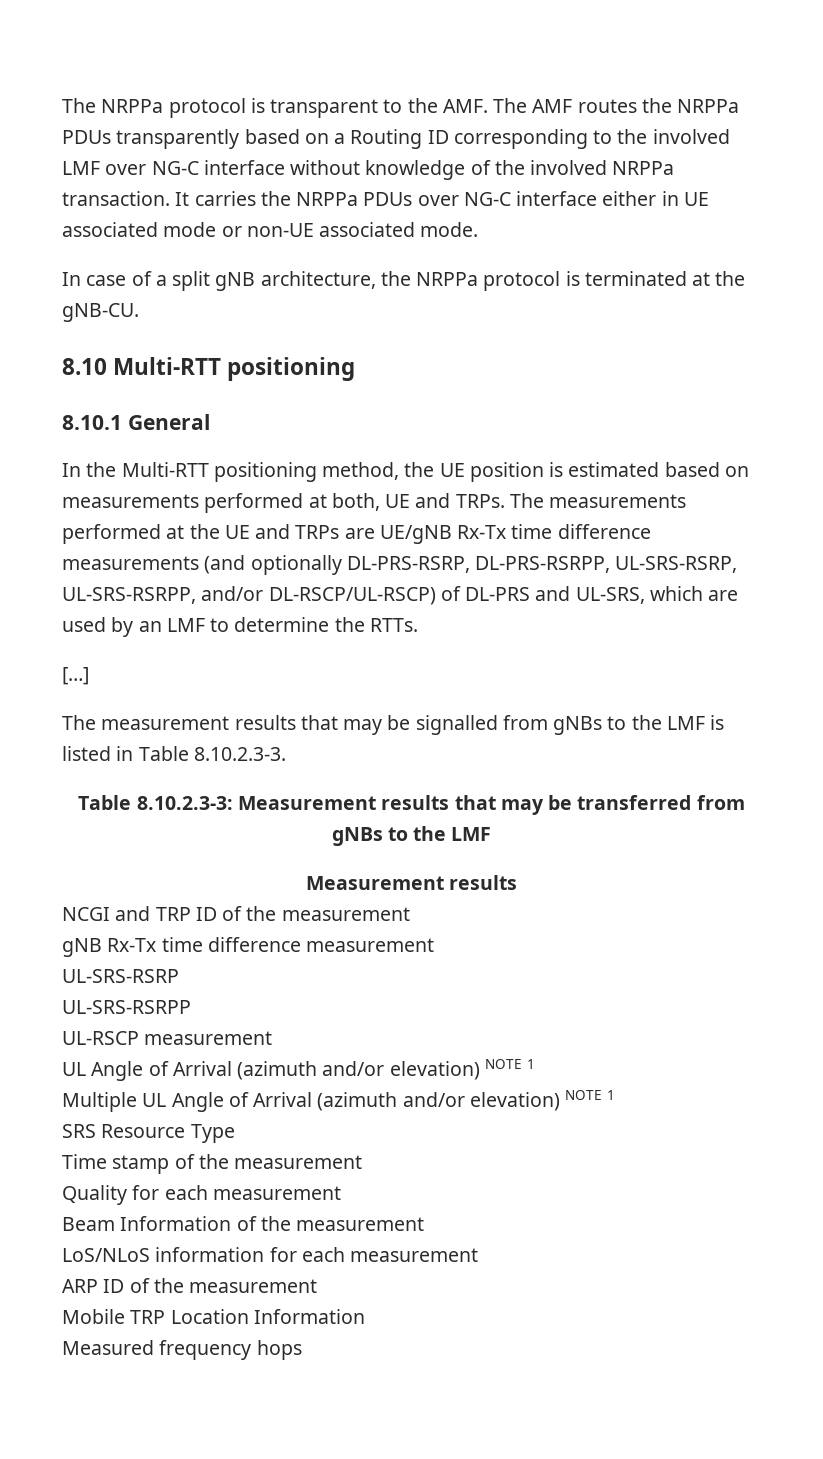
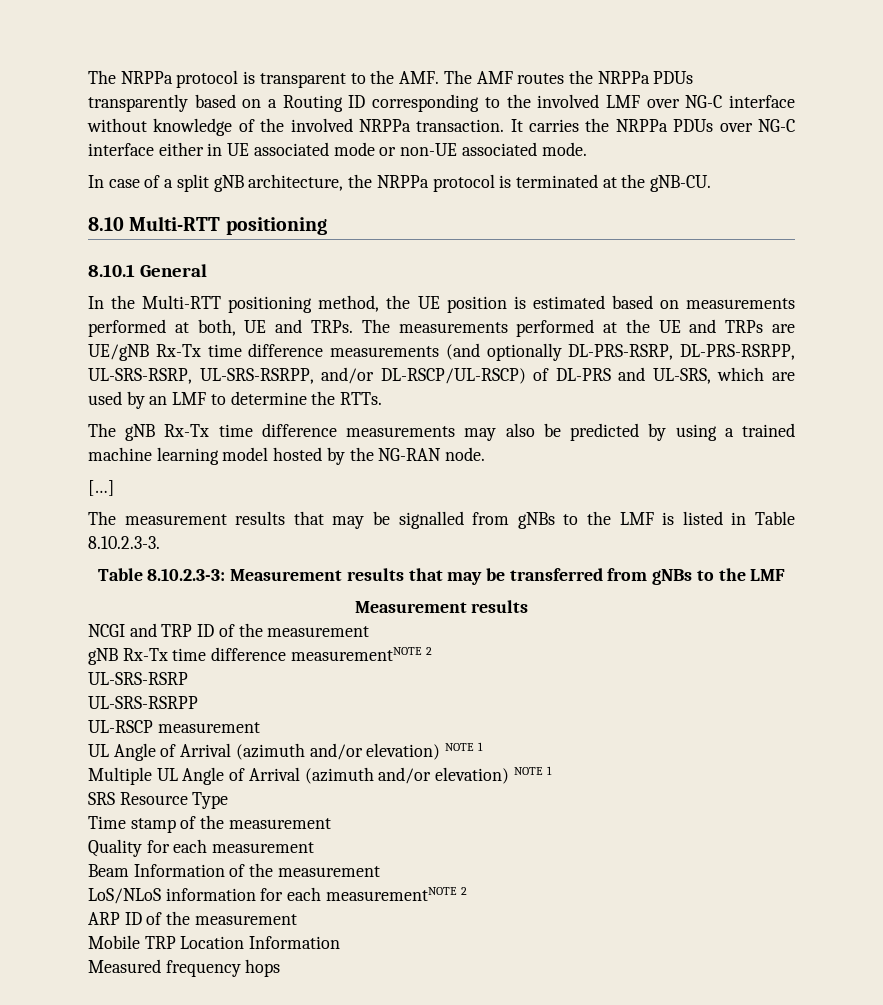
(418, 625) none -> [88,423,796,441] [88,447,486,465] // The gNB Rx-Tx time difference measurements may also be predicted by using a trained machine learning model hosted by the NG-RAN node.
[306,938,435,952] measurement -> [290,647,432,661] measurementNOTE 2
[350,1248,479,1262] measurement -> [325,887,467,901] measurementNOTE 2

